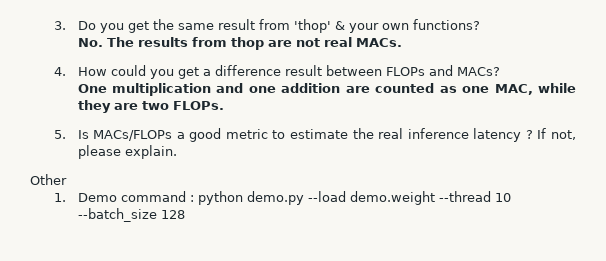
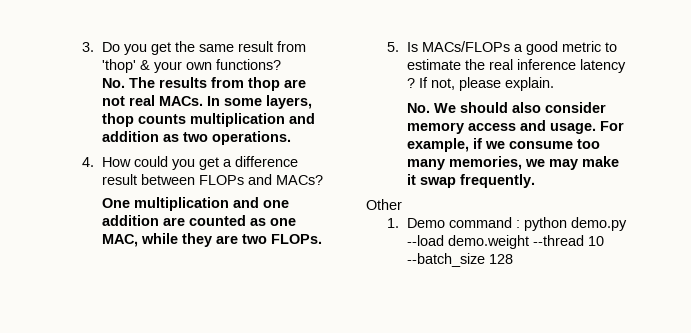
(402, 42) none -> [207,95,313,109] [102,113,316,127] [102,131,292,145] In some layers, thop counts multiplication and addition as two operations.
(177, 152) none -> [407,102,607,113] [407,120,625,134] [407,138,601,152] [407,156,620,170] [407,174,536,188] // No. We should also consider memory access and usage. For example, if we consume too many memories, we may make it swap frequently.

